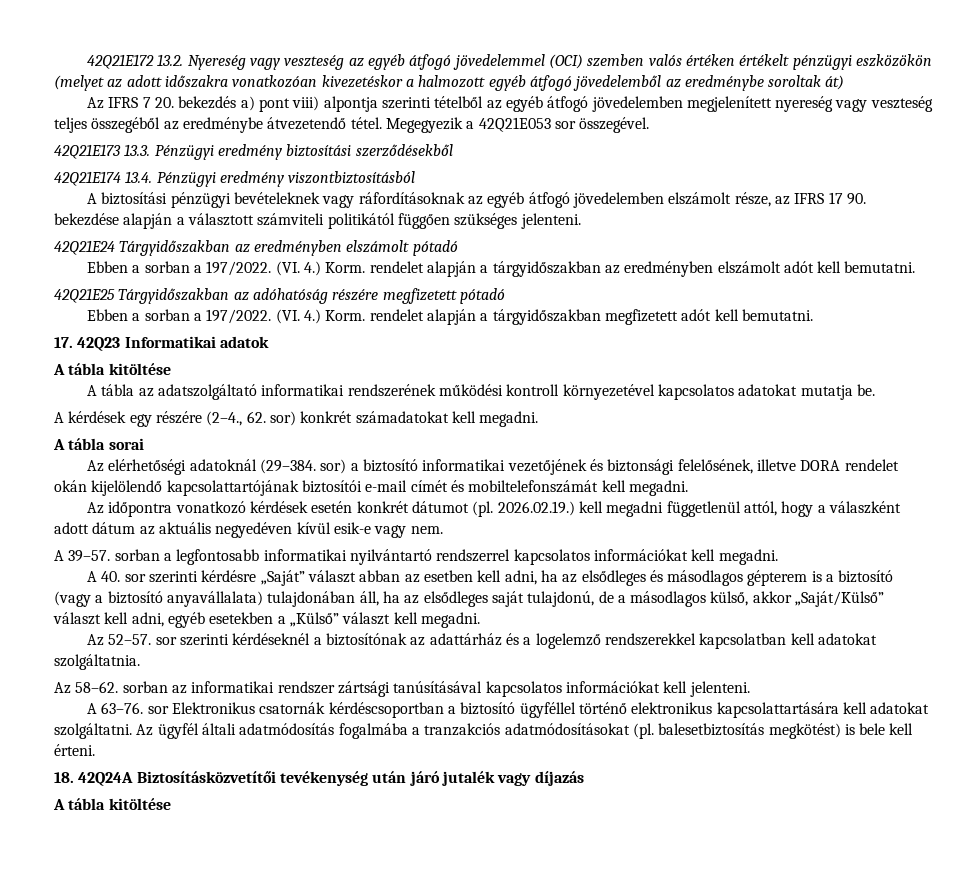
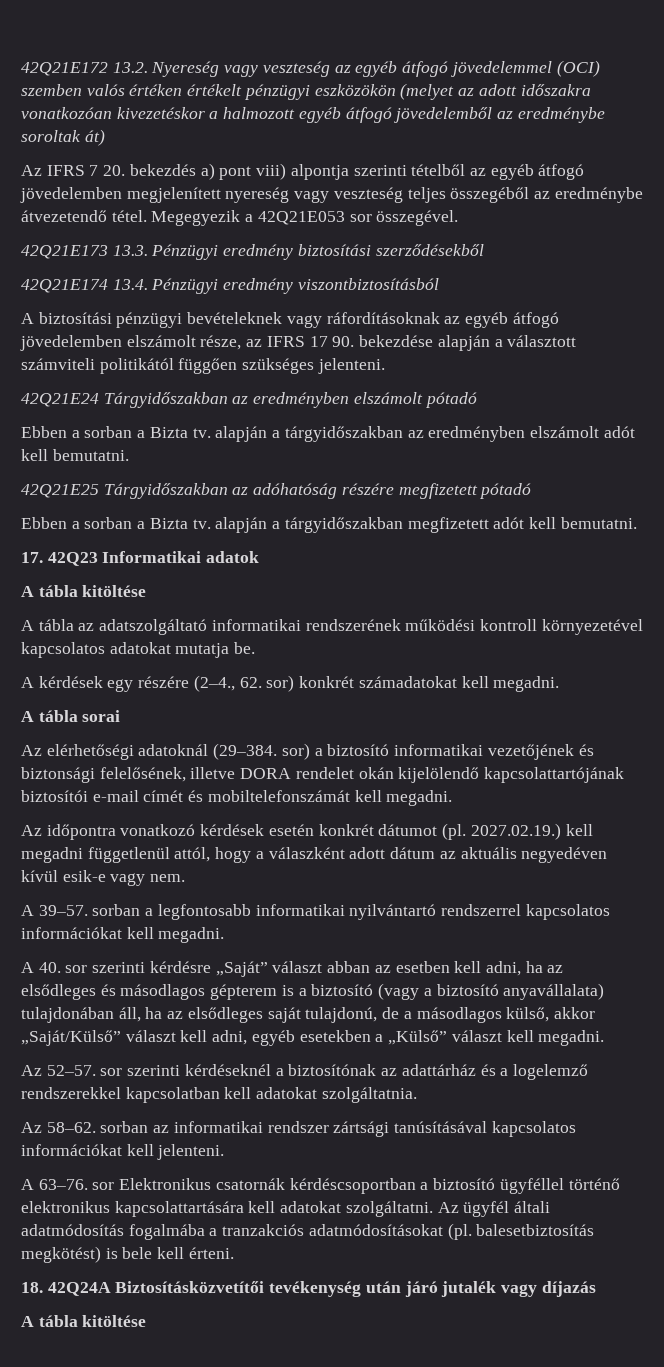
[206,261,424,276] 197/2022. (VI. 4.) Korm. rendelet -> [149,427,211,438] Bizta tv.
[206,309,424,324] 197/2022. (VI. 4.) Korm. rendelet -> [149,518,211,529] Bizta tv.
[497,501,575,516] 2026.02.19.) -> [470,823,561,840] 2027.02.19.)

